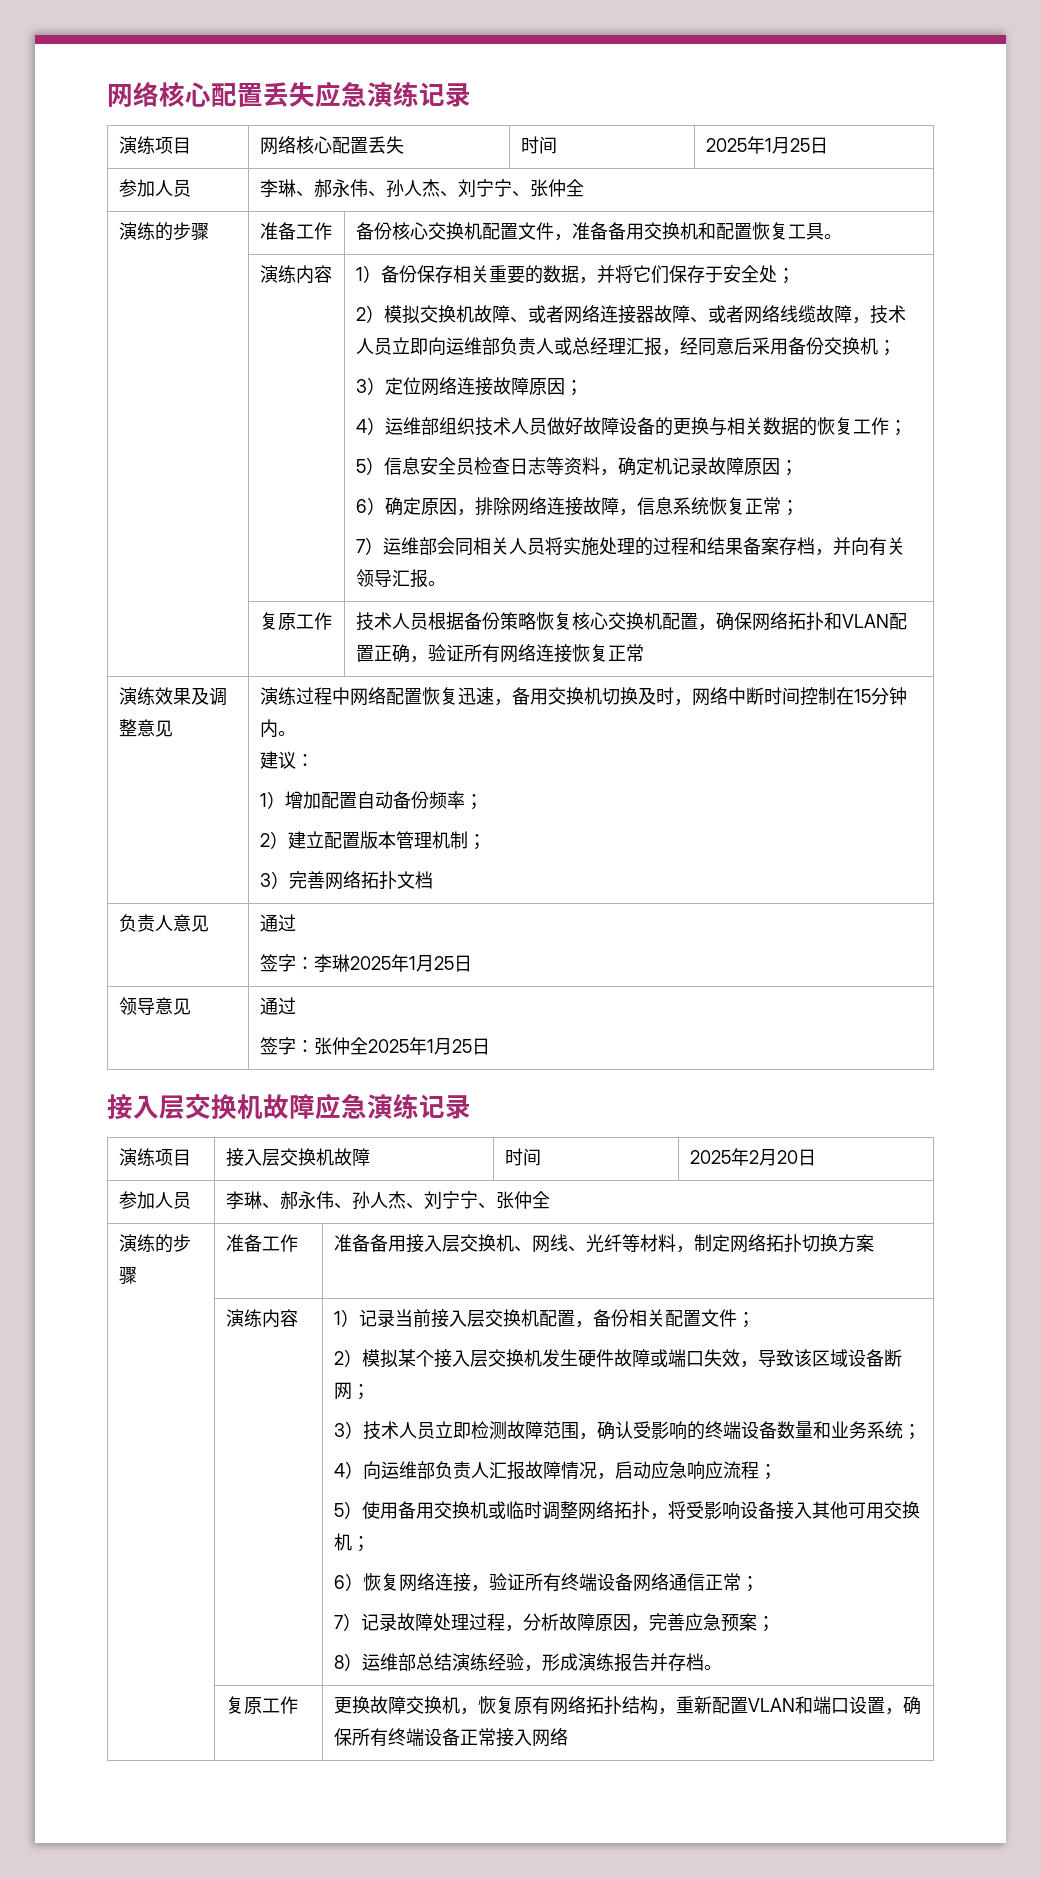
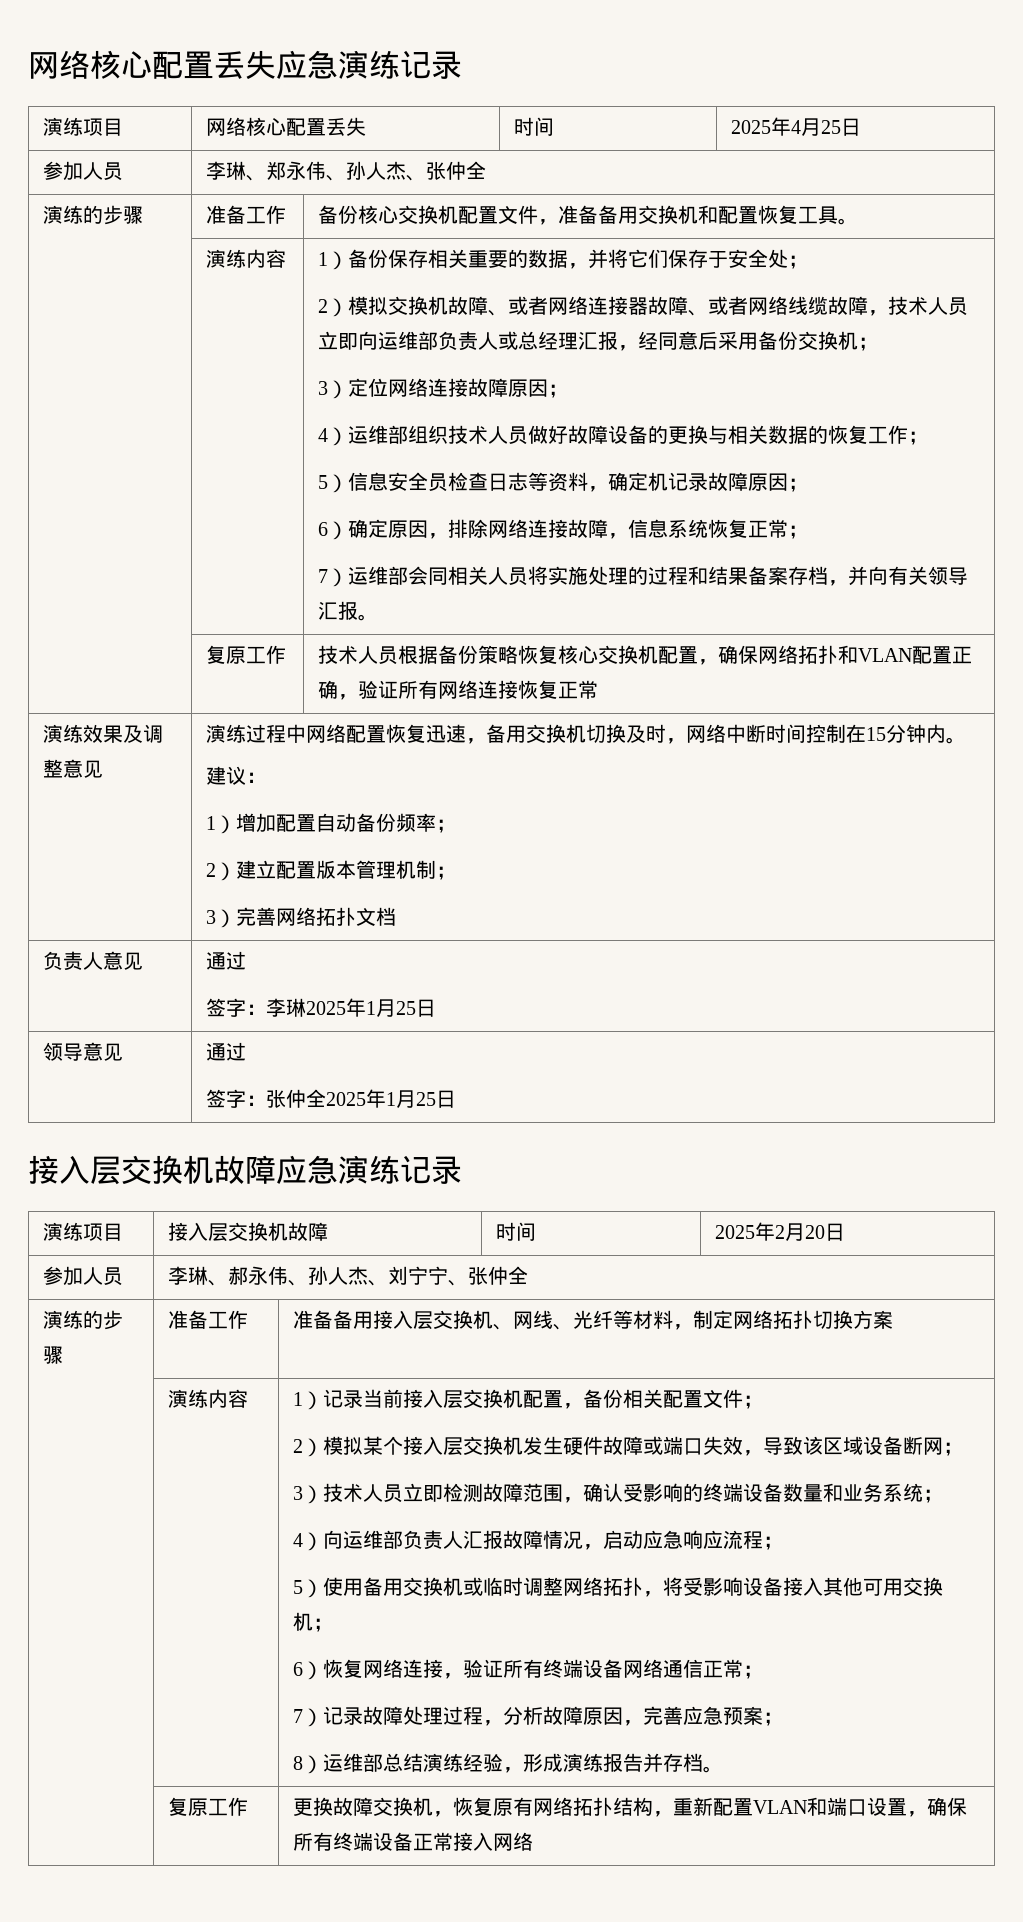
[764,138,772,152] 1 -> [790,120,801,134] 4
[313,179,530,198] 郝永伟、孙人杰、刘宁宁、 -> [265,161,426,181] 郑永伟、孙人杰、

